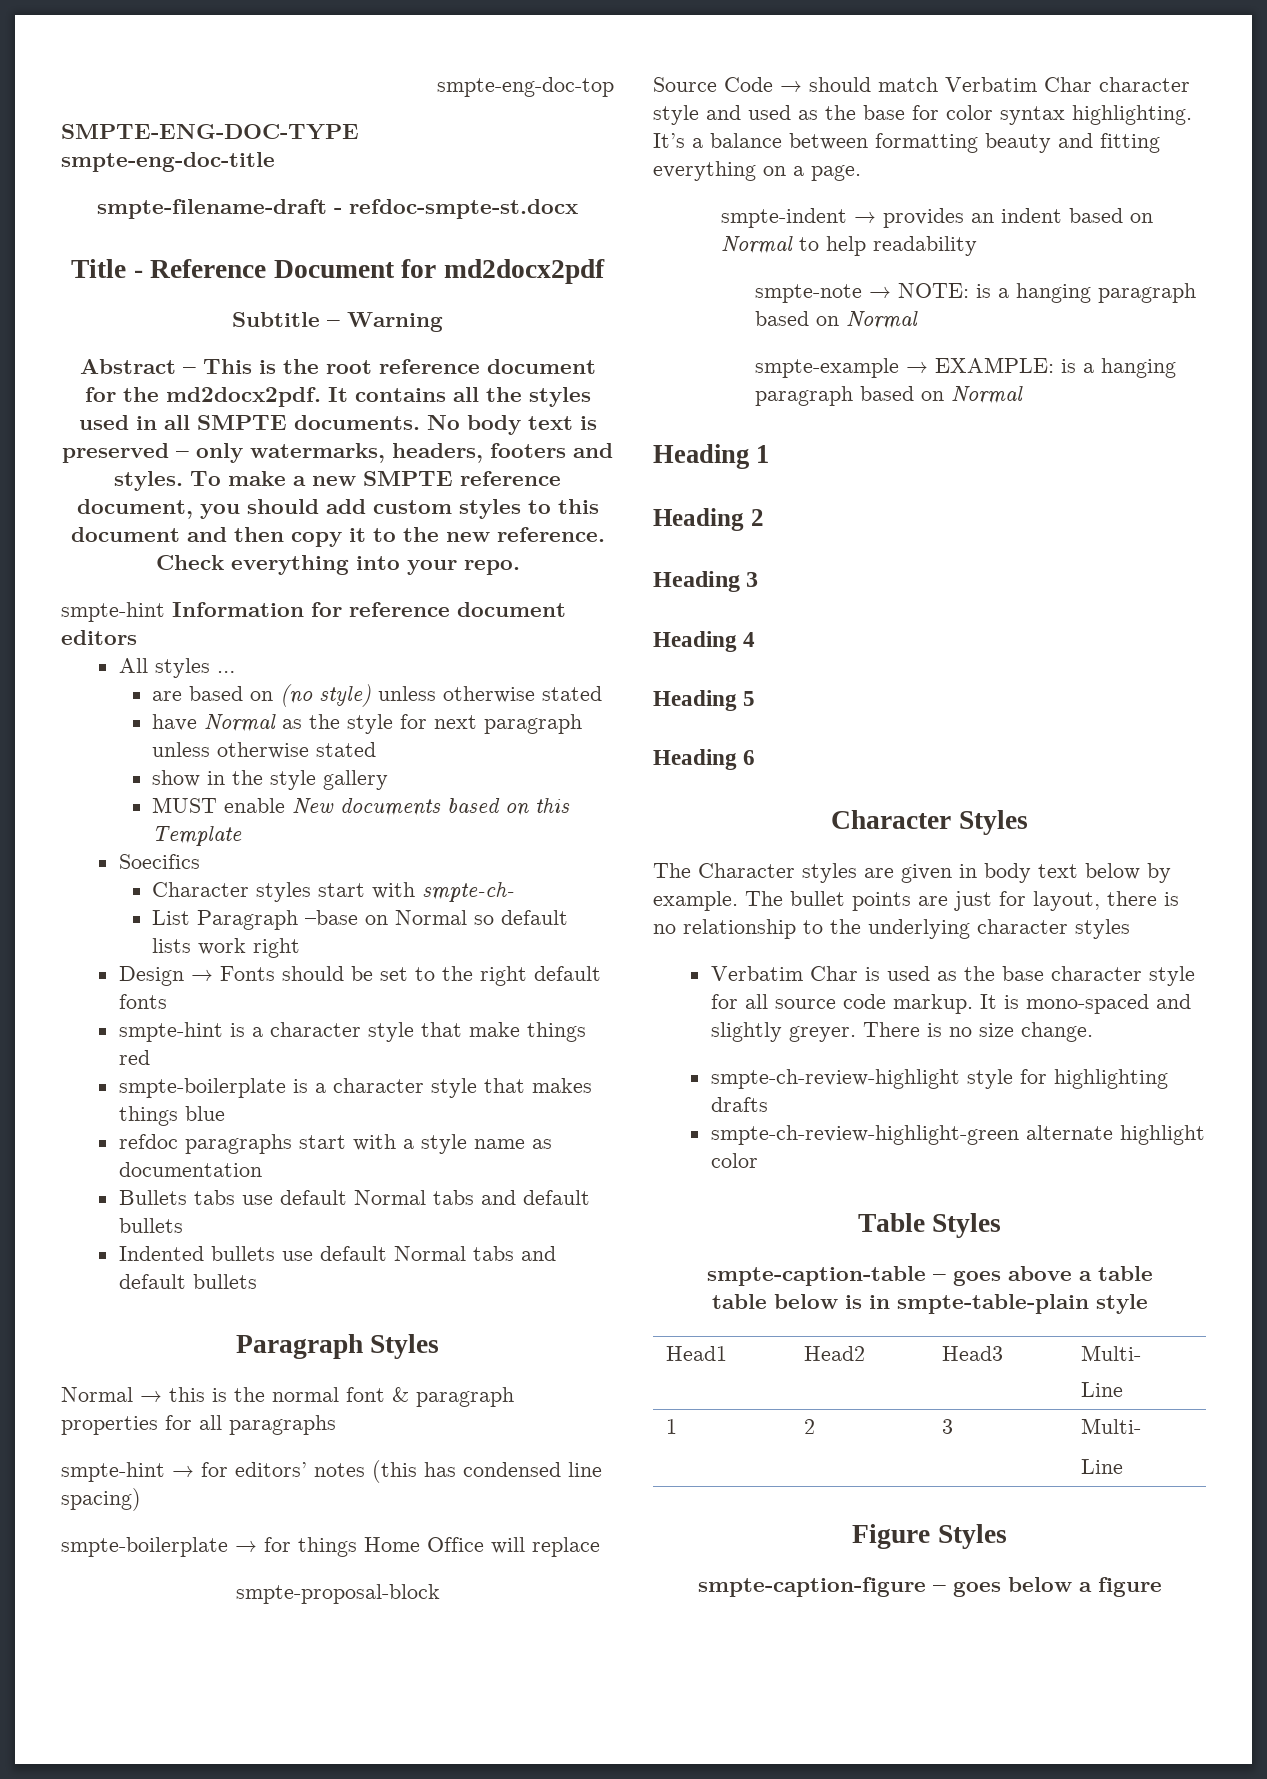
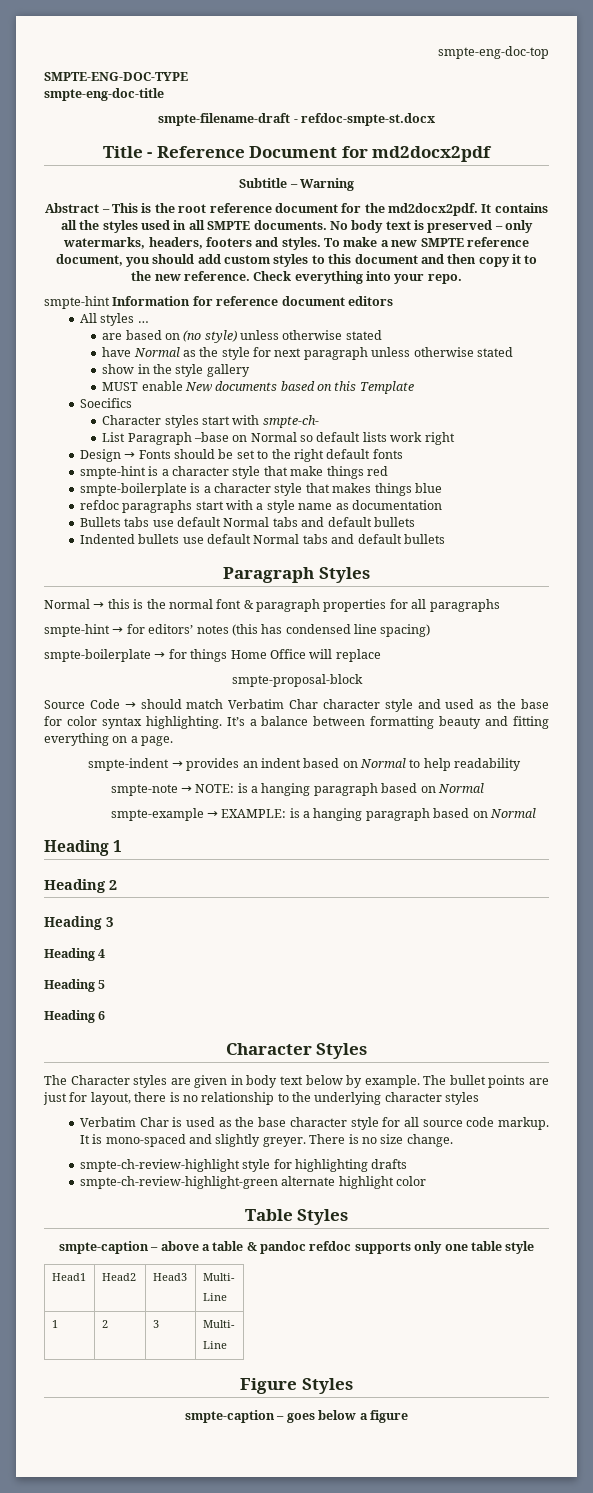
[706,1266,1001,1286] smpte-caption-table – goes -> [58,1241,159,1254] smpte-caption –
[711,1294,1089,1314] // table below is in smpte-table-plain -> [246,1241,502,1254] & pandoc refdoc supports only one table
[697,1577,926,1597] smpte-caption-figure -> [185,1410,276,1423] smpte-caption

